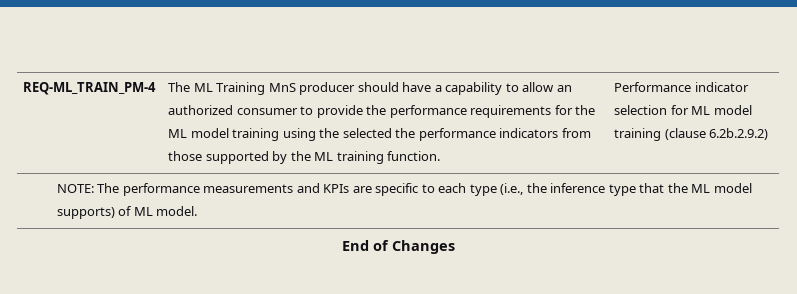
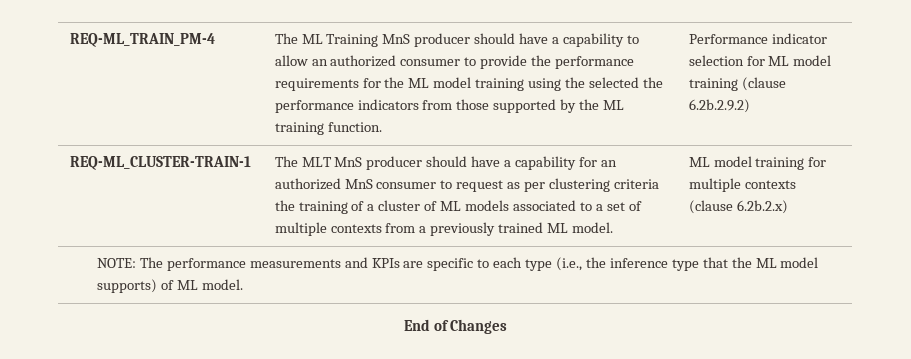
(769, 134) none -> [69,156,251,170] [274,156,617,170] [274,178,659,192] [274,200,642,214] [274,222,613,236] [688,156,827,170] [688,178,796,192] [688,200,788,214] // REQ-ML_CLUSTER-TRAIN-1 | The MLT MnS producer should have a capability for an authorized MnS consumer to request as per clustering criteria the training of a cluster of ML models associated to a set of multiple contexts from a previously trained ML model. | ML model training for multiple contexts (clause 6.2b.2.x)

